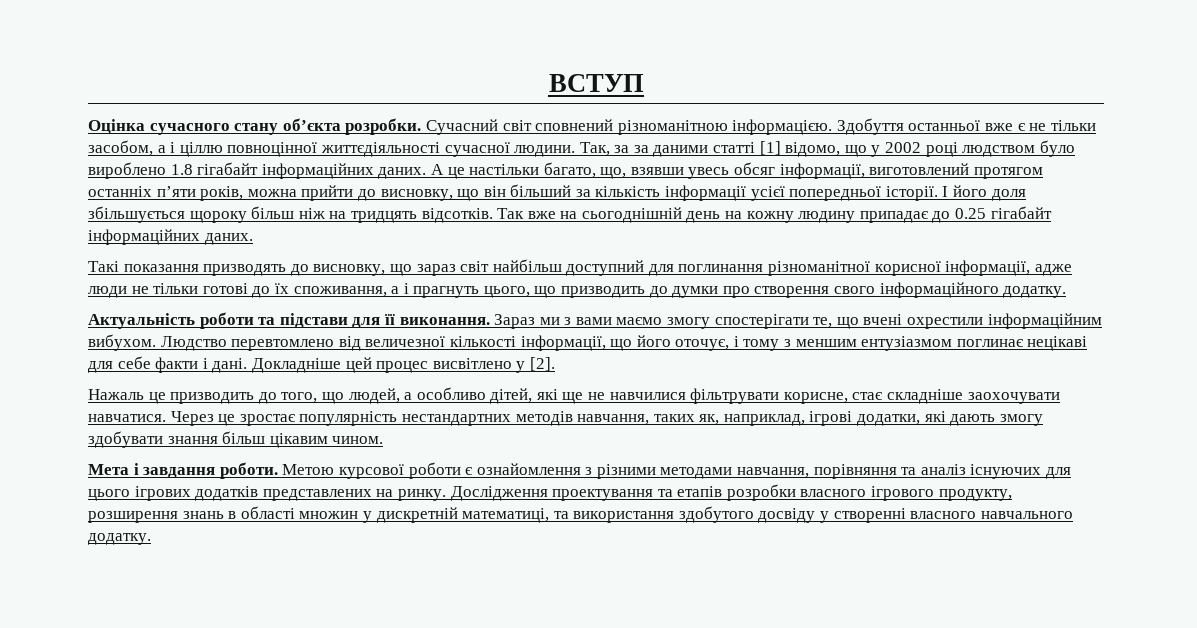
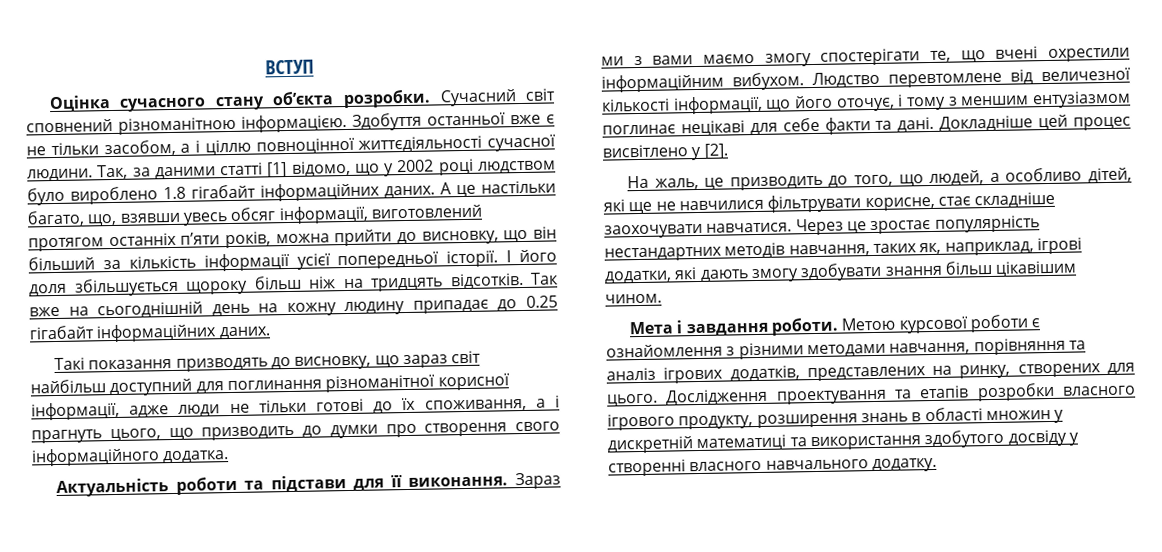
[633,145,649,153] за -> (151, 172) none
[1003,286,1067,298] додатку. -> [162,450,230,464] додатка.
[231,339,335,351] перевтомлено -> [888,72,1002,88] перевтомлене
[202,358,208,369] і -> [875,120,893,130] та
[88,389,144,400] Нажаль -> [626,175,699,190] На жаль,
[269,433,328,448] цікавим -> [995,260,1078,277] цікавішим
[970,464,1072,479] [88,486,446,501] існуючих для цього ігрових додатків представлених на ринку. -> [663,362,1135,384] [607,393,658,407] ігрових додатків, представлених на ринку, створених для цього.
[462,508,550,523] математиці, -> [696,434,787,452] математиці

